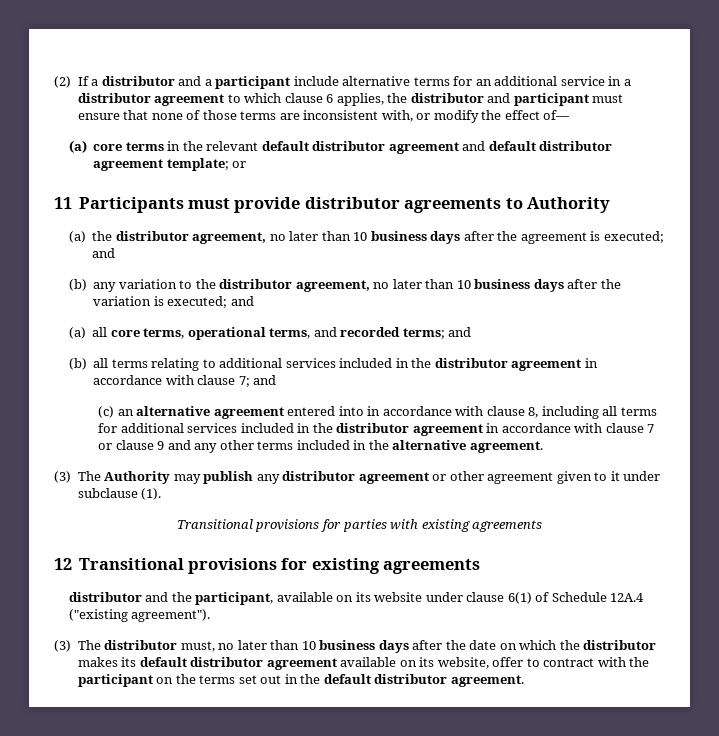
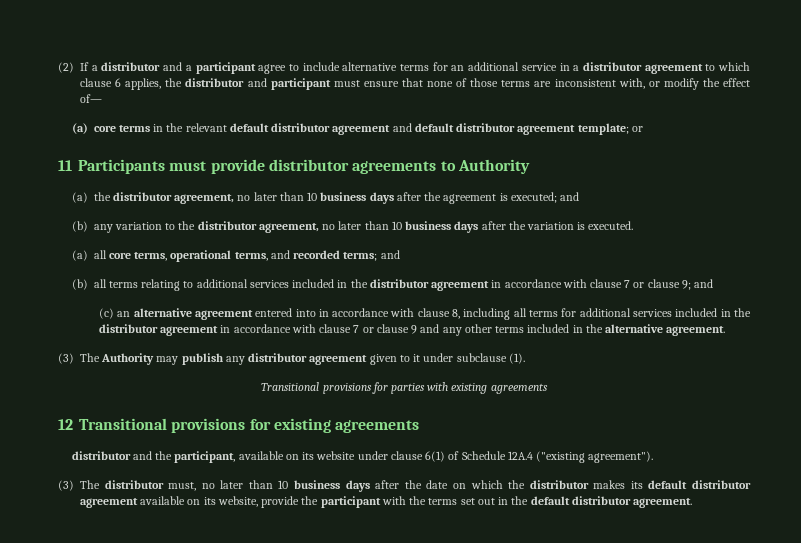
(291, 82) none -> [258,64,299,74] agree to
[167,296,254,308] executed; and -> [588,221,634,230] executed.
[238,376,250,387] 7; -> [624,279,691,290] 7 or clause 9;
[432,471,554,484] or other agreement -> (368, 360) none
[492,657,626,667] offer to contract with -> [261,496,300,508] provide
[156,677,174,684] on -> [381,496,406,505] with

